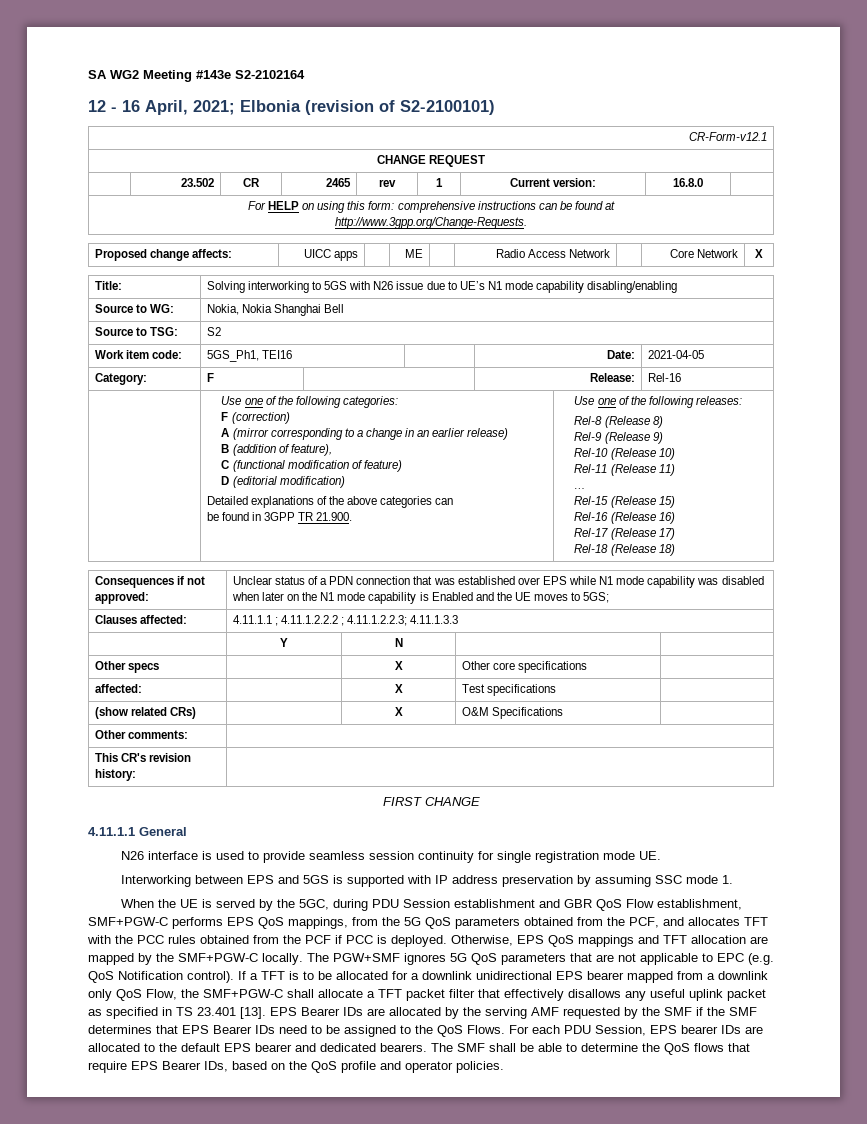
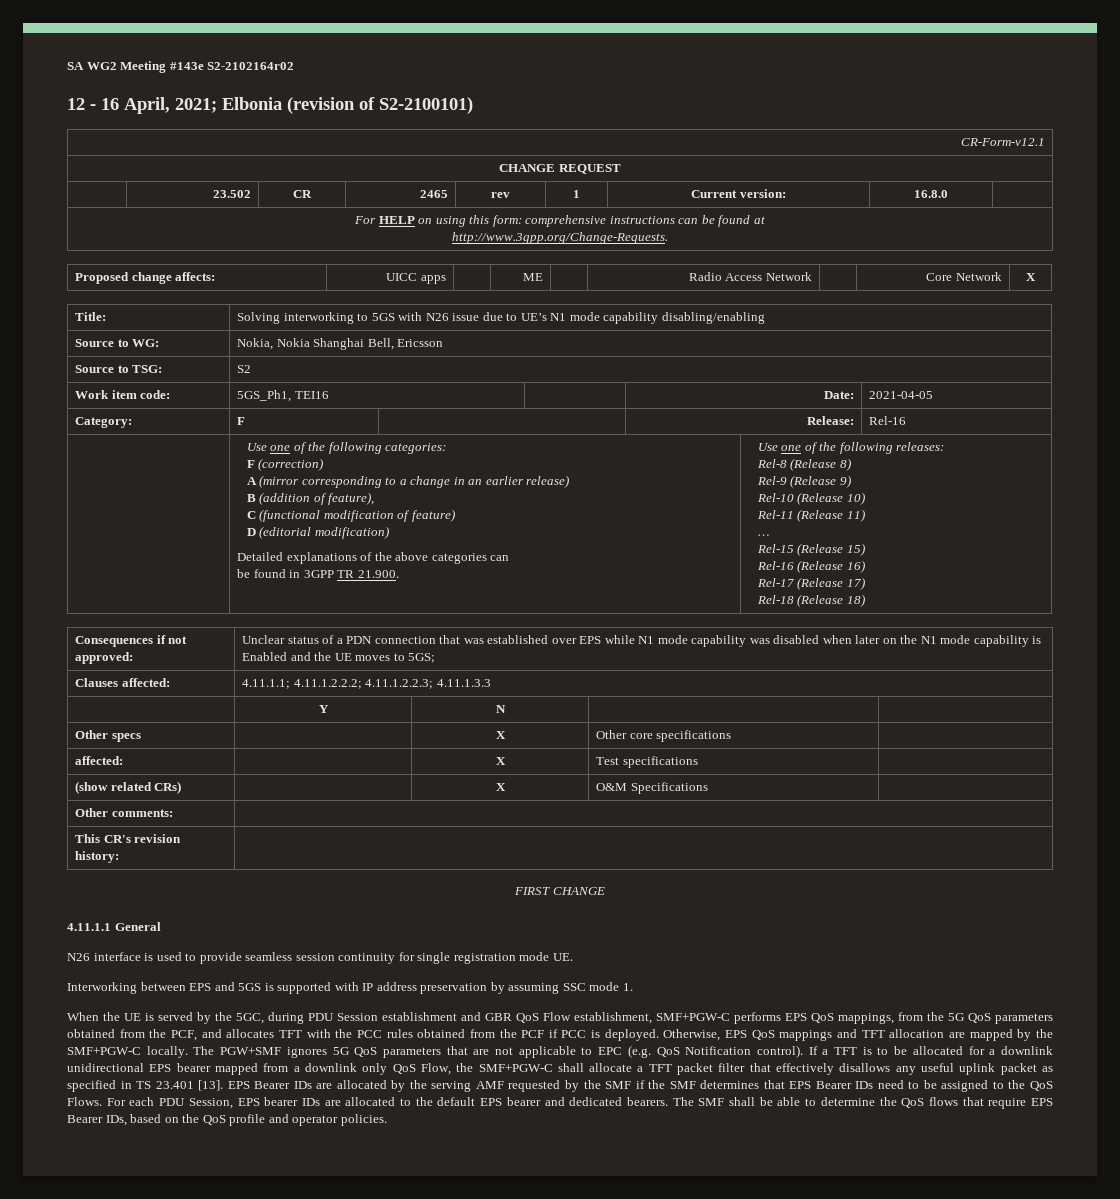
[235,70,305,79] S2-2102164 -> [207,62,295,70] S2-2102164r02
[324,304,345,313] Bell -> [367,338,444,350] Bell, Ericsson
[232,615,345,626] 4.11.1.1 ; 4.11.1.2.2.2 ; -> [242,679,362,689] 4.11.1.1; 4.11.1.2.2.2;

